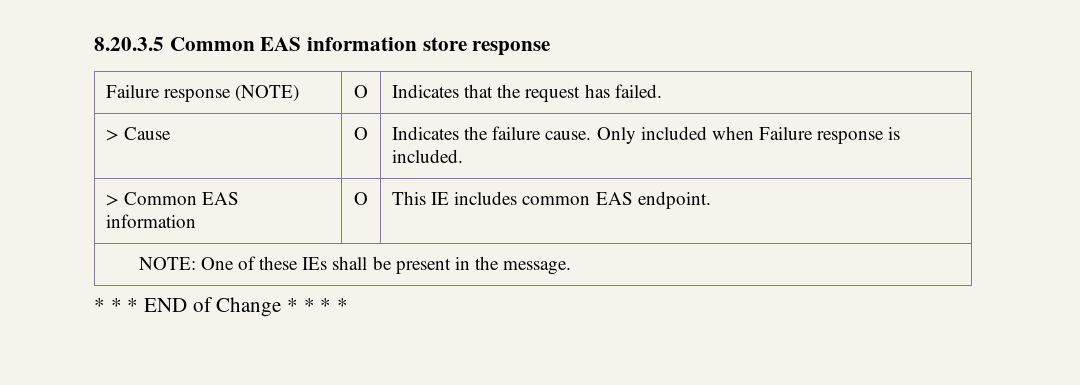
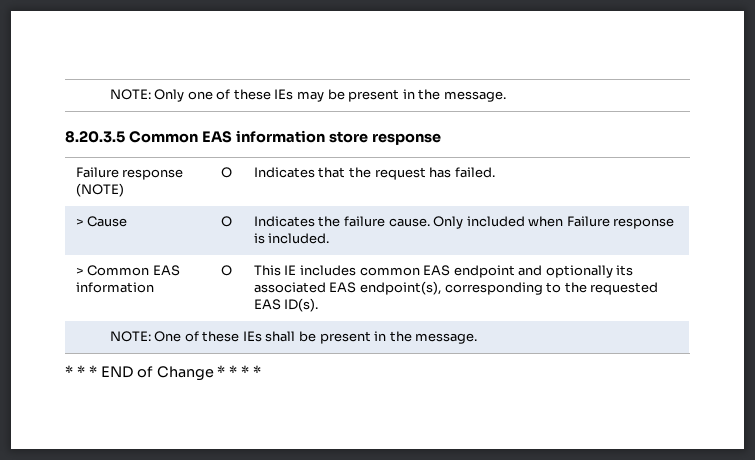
(94, 44) none -> [109,89,506,102] NOTE: Only one of these IEs may be present in the message. //
[637,191,711,209] endpoint. -> [453,265,634,278] [253,281,659,295] [253,298,319,312] endpoint and optionally its associated EAS endpoint(s), corresponding to the requested EAS ID(s).

